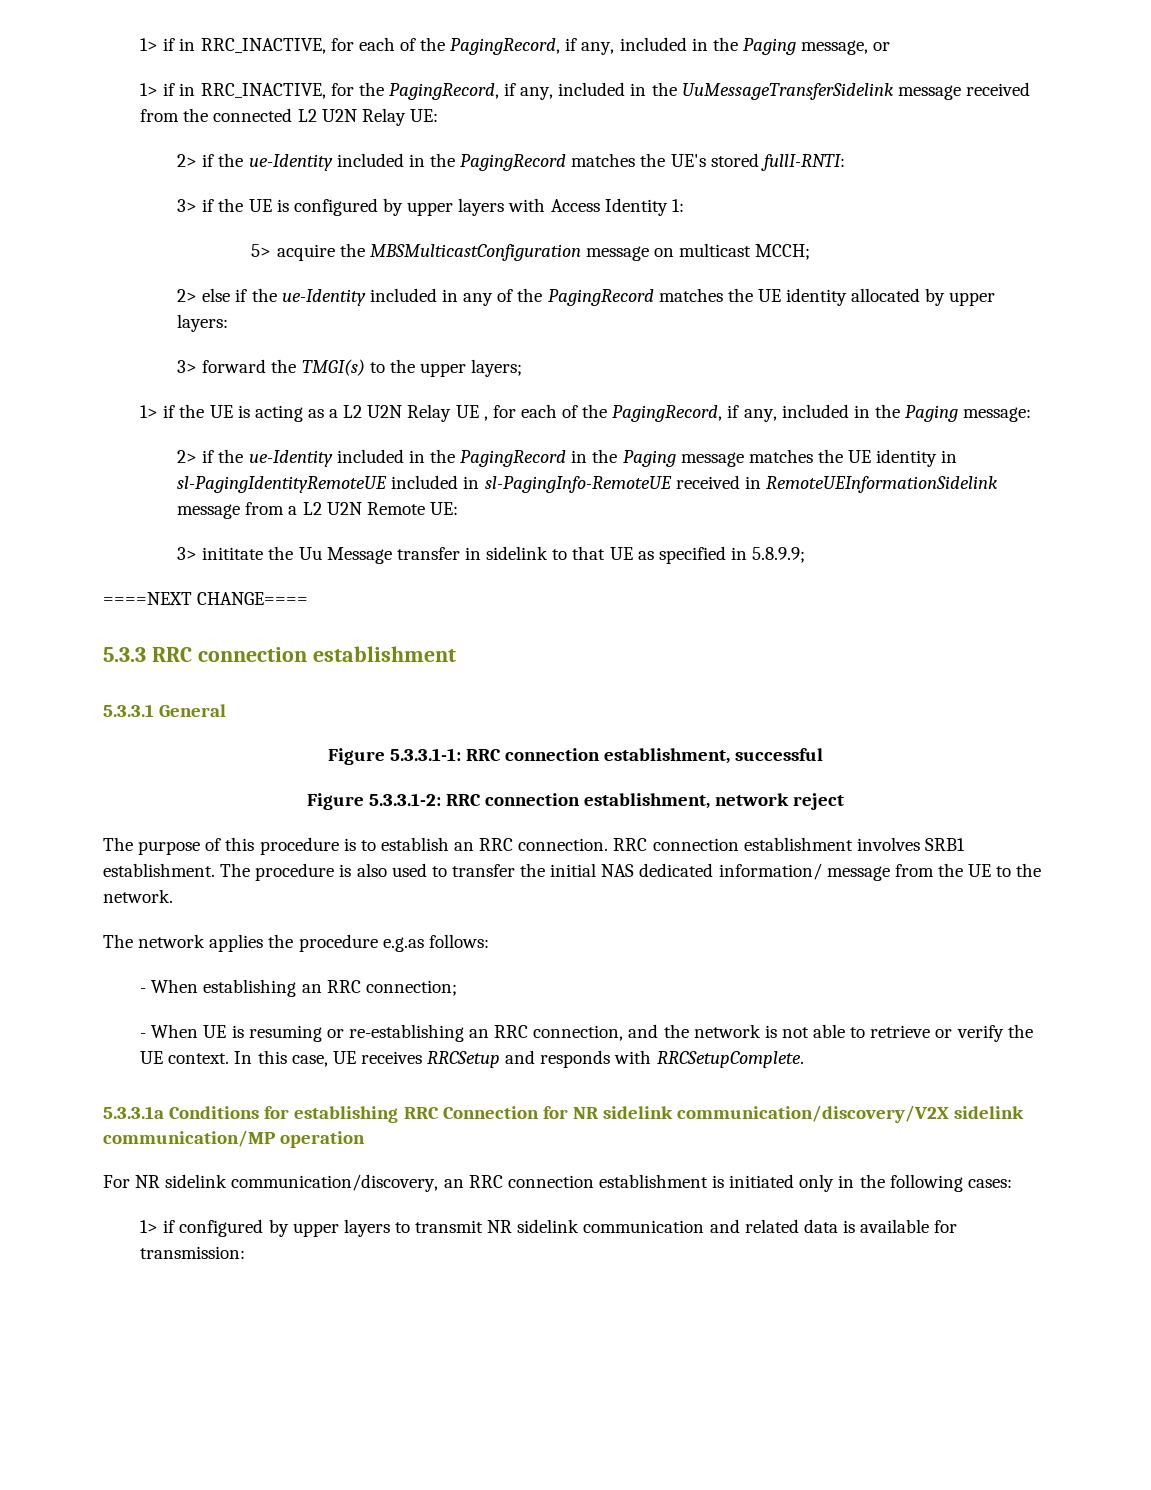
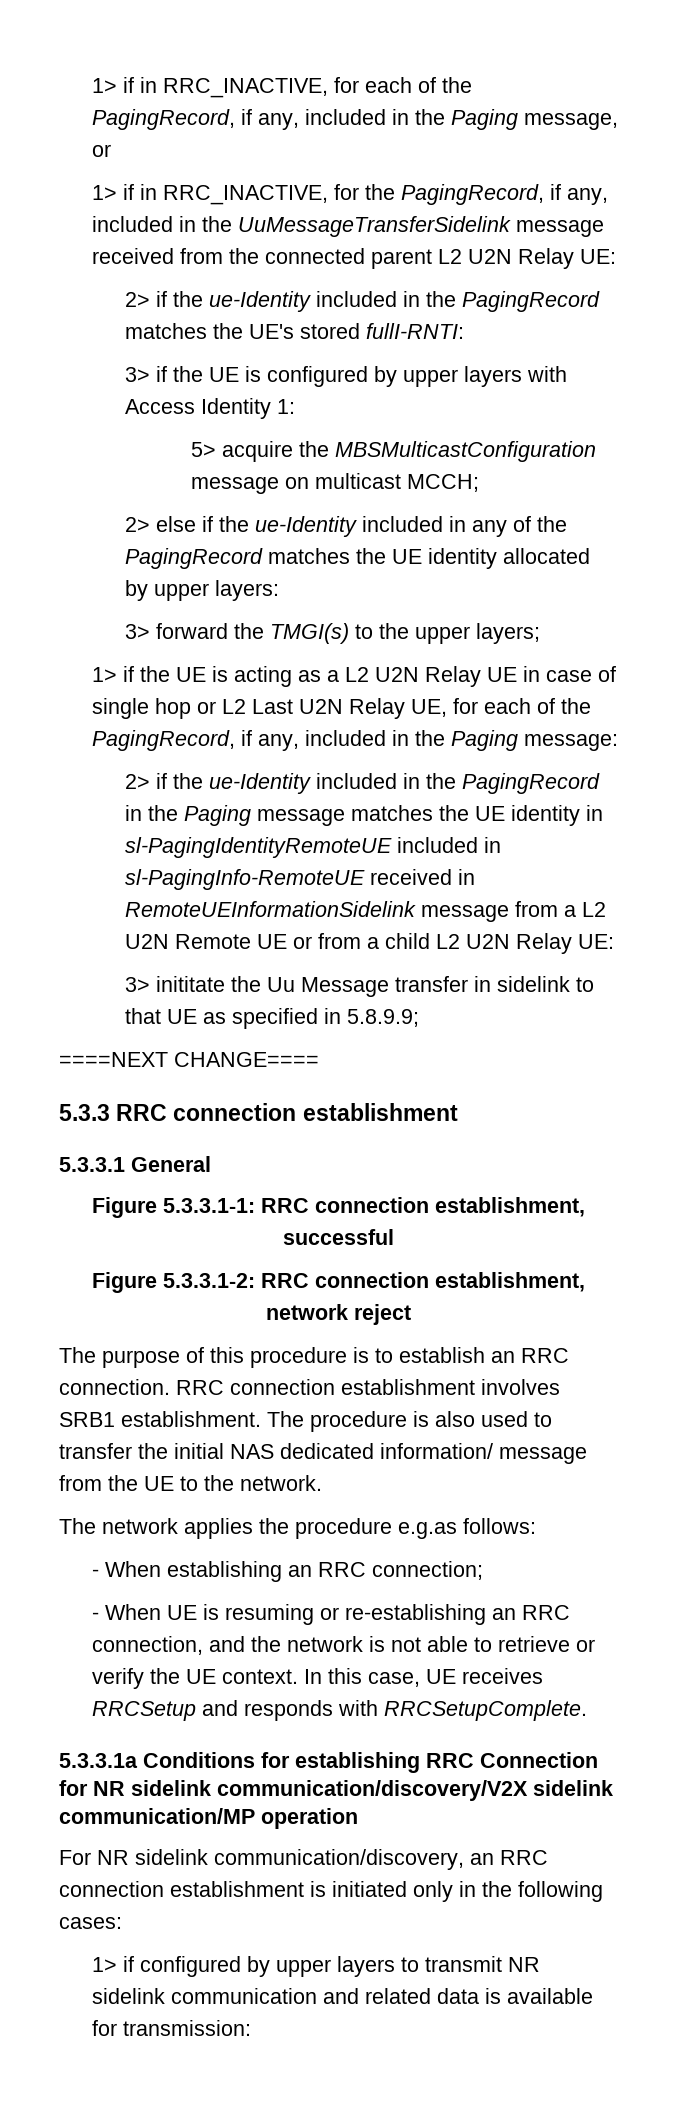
(293, 115) none -> [370,249,432,269] parent
[483,416,488,421] , -> [522,666,616,682] [91,698,447,719] in case of single hop or L2 Last U2N Relay UE,
(425, 508) none -> [256,933,572,954] UE or from a child L2 U2N Relay

